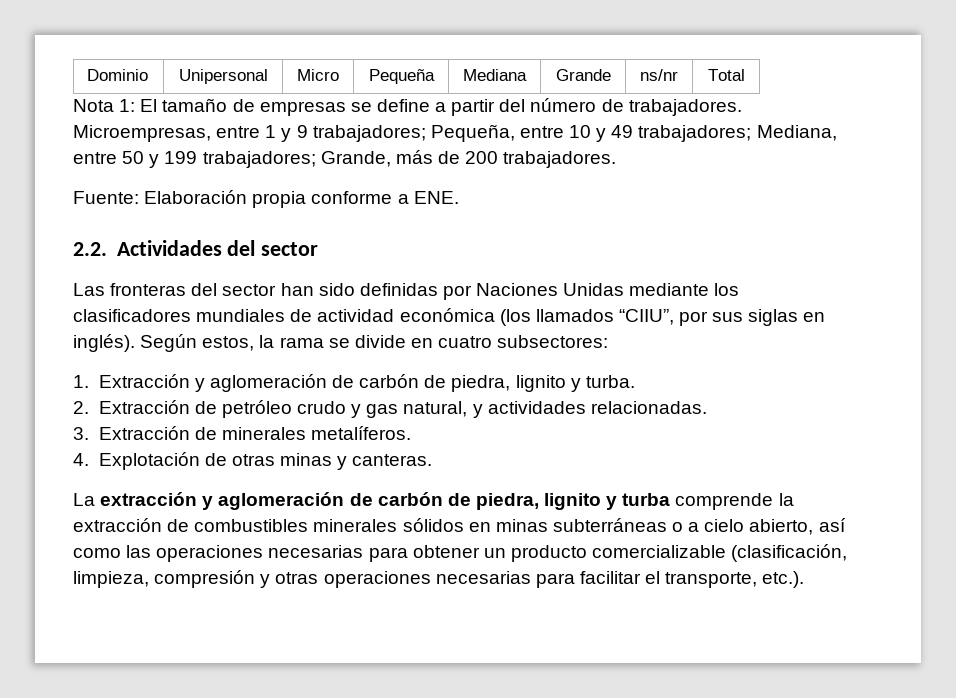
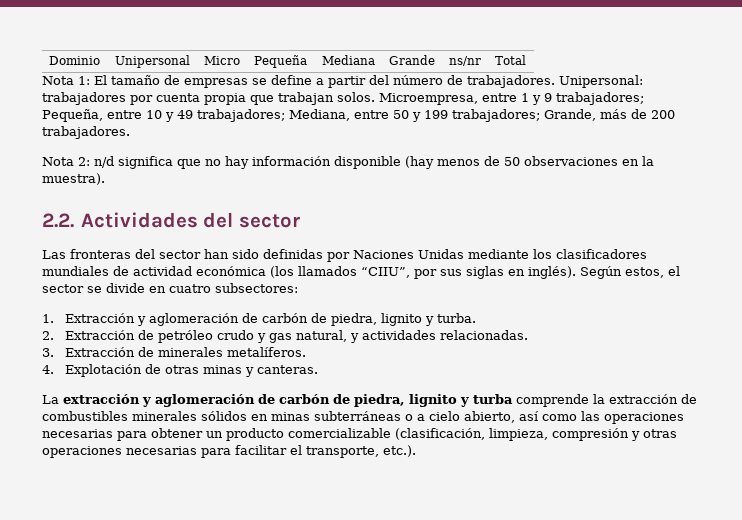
[73,125,211,142] Microempresas, -> [559,75,643,88] [42,92,478,105] Unipersonal: trabajadores por cuenta propia que trabajan solos. Microempresa,
[73,190,459,208] Fuente: Elaboración propia conforme a ENE. -> [42,156,654,169] [42,173,105,185] Nota 2: n/d significa que no hay información disponible (hay menos de 50 observaciones en la muestra).
[259,335,324,348] la rama -> [668,266,680,276] [42,284,84,293] el sector

